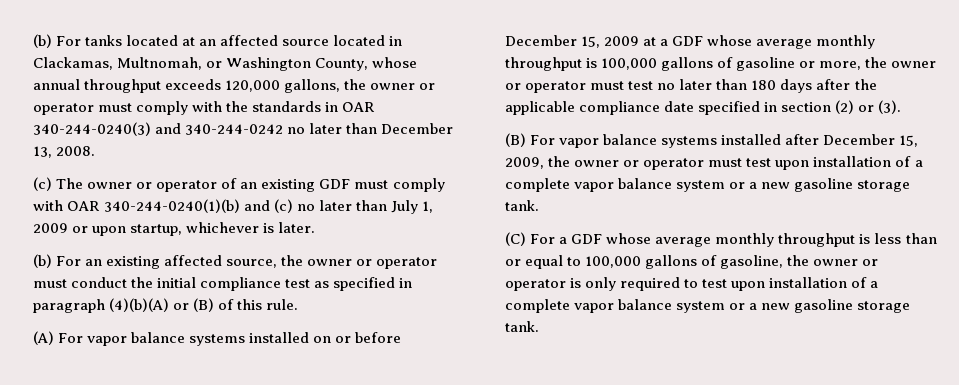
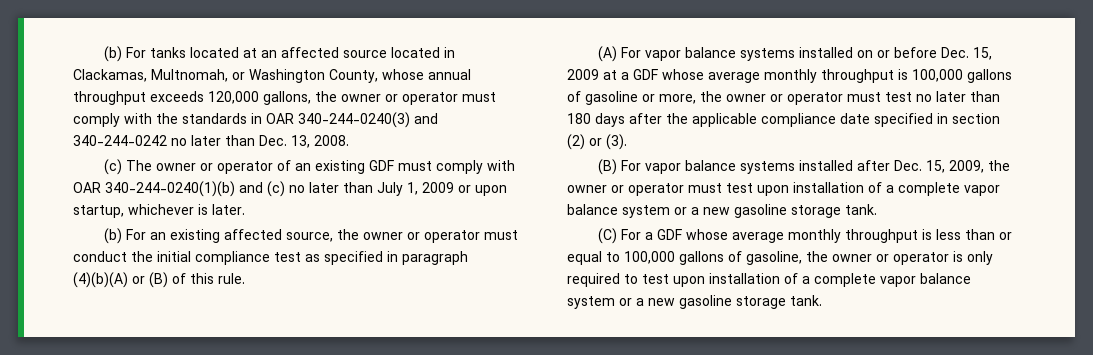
[381,123,454,134] December -> [259,135,287,146] Dec.
[505,35,577,46] December -> [941,47,970,58] Dec.
[823,134,896,145] December -> [894,160,923,171] Dec.

